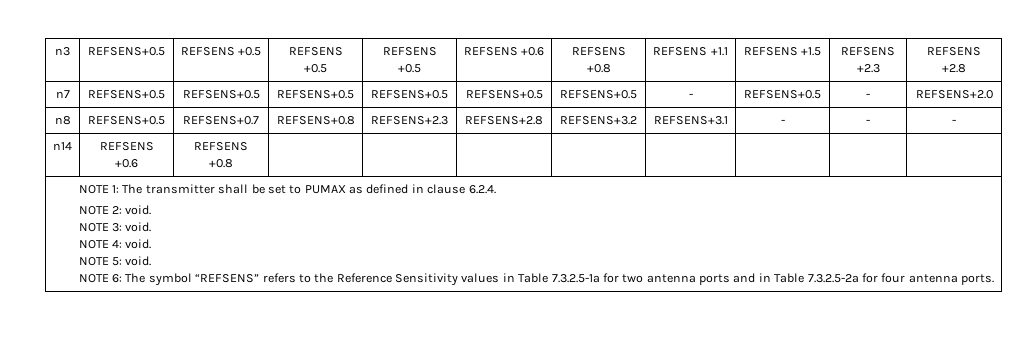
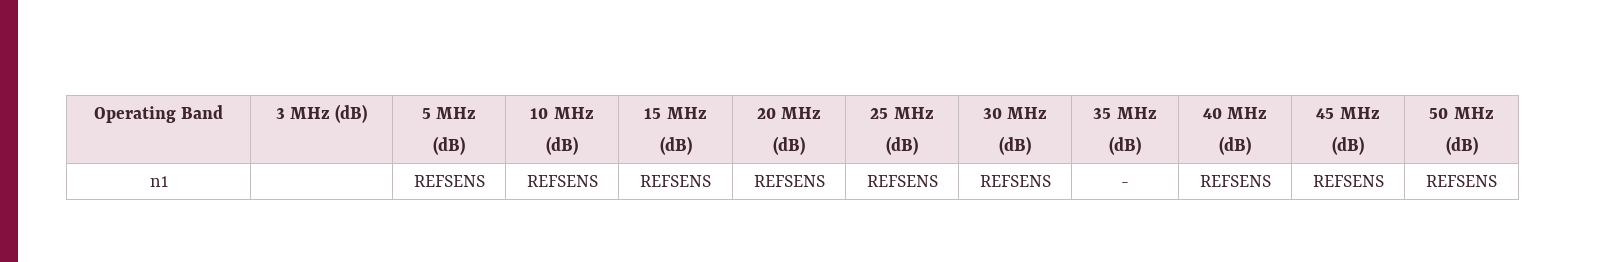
[55,47,70,56] [88,47,165,56] [180,47,262,56] [288,47,343,56] [304,64,327,73] [382,47,437,56] [398,64,421,73] [463,47,545,56] [571,47,626,56] [586,64,611,73] [653,47,728,56] [743,47,822,56] [841,47,895,56] [856,64,880,73] [927,47,981,56] [942,64,966,73] [55,90,70,98] [88,90,165,99] [182,90,260,99] [277,90,354,99] [371,90,448,99] [465,90,543,99] [560,90,637,99] [688,93,693,98] [744,90,821,99] [866,93,870,98] [915,90,993,99] [54,116,71,125] [88,116,165,125] [183,116,259,125] [276,116,355,125] [371,116,448,125] [465,116,543,125] [560,116,637,125] [653,116,728,125] [780,119,785,124] [866,119,870,124] [952,119,956,124] [53,142,72,150] [99,142,154,151] [115,159,138,168] [194,142,248,151] [209,159,233,168] [78,184,496,194] [78,205,152,215] [78,222,152,232] [78,239,152,249] [78,256,152,266] [78,273,995,286] n3 | REFSENS+0.5 | REFSENS +0.5 | REFSENS +0.5 | REFSENS +0.5 | REFSENS +0.6 | REFSENS +0.8 | REFSENS +1.1 | REFSENS +1.5 | REFSENS +2.3 | REFSENS +2.8 // n7 | REFSENS+0.5 | REFSENS+0.5 | REFSENS+0.5 | REFSENS+0.5 | REFSENS+0.5 | REFSENS+0.5 | - | REFSENS+0.5 | - | REFSENS+2.0 // n8 | REFSENS+0.5 | REFSENS+0.7 | REFSENS+0.8 | REFSENS+2.3 | REFSENS+2.8 | REFSENS+3.2 | REFSENS+3.1 | - | - | - // n14 | REFSENS +0.6 | REFSENS +0.8 | | | | | | | | // NOTE 1: The transmitter shall be set to PUMAX as defined in clause 6.2.4. // NOTE 2: void. // NOTE 3: void. // NOTE 4: void. // NOTE 5: void. // NOTE 6: The symbol “REFSENS” refers to the Reference Sensitivity values in Table 7.3.2.5-1a for two antenna ports and in Table 7.3.2.5-2a for four antenna ports. -> [93,105,224,123] [275,104,368,123] [421,107,477,119] [433,136,465,155] [530,107,594,119] [546,136,578,155] [644,107,707,119] [659,136,692,155] [756,107,822,119] [773,136,805,155] [870,107,934,119] [886,136,918,155] [982,107,1048,119] [999,136,1031,155] [1093,107,1157,119] [1109,136,1141,155] [1202,107,1268,119] [1219,136,1251,155] [1316,107,1380,119] [1332,136,1364,155] [1429,107,1494,119] [1445,136,1478,155] [149,176,168,187] [413,175,485,187] [526,175,598,187] [640,175,711,187] [753,175,825,187] [866,175,938,187] [979,175,1051,187] [1121,182,1129,187] [1199,175,1271,187] [1312,175,1384,187] [1426,175,1497,187] Operating Band | 3 MHz (dB) | 5 MHz // (dB) | 10 MHz // (dB) | 15 MHz // (dB) | 20 MHz // (dB) | 25 MHz // (dB) | 30 MHz // (dB) | 35 MHz // (dB) | 40 MHz // (dB) | 45 MHz // (dB) | 50 MHz // (dB) // n1 | | REFSENS | REFSENS | REFSENS | REFSENS | REFSENS | REFSENS | - | REFSENS | REFSENS | REFSENS

